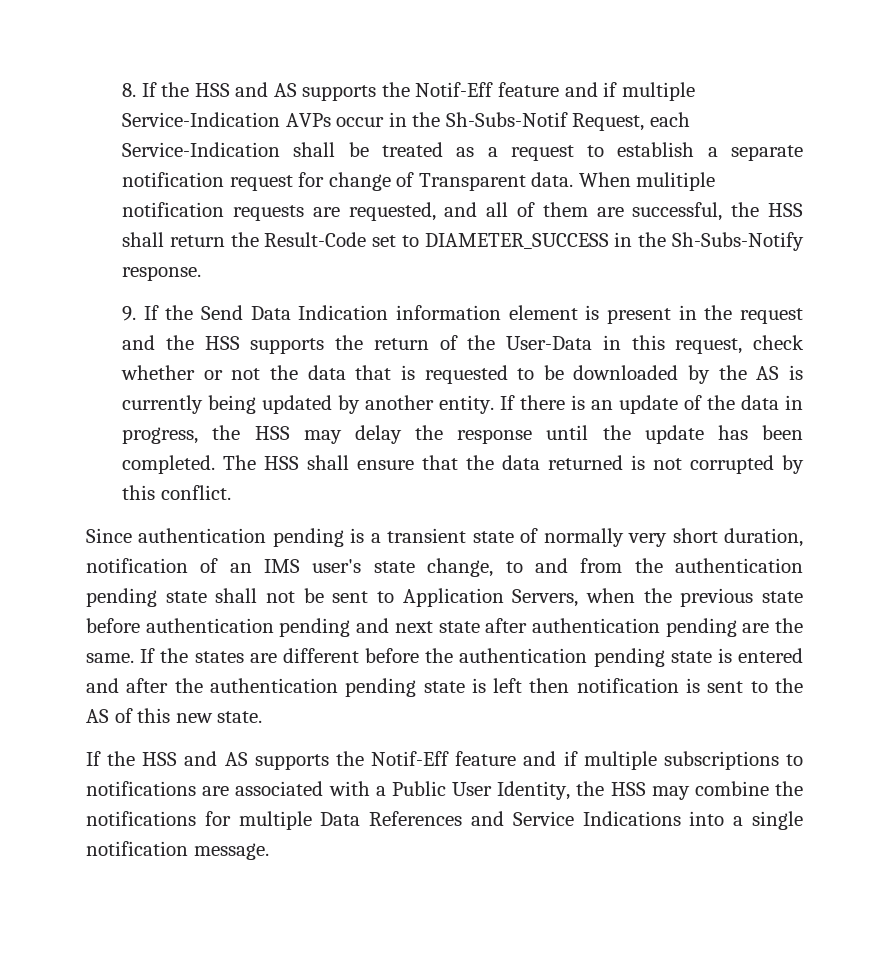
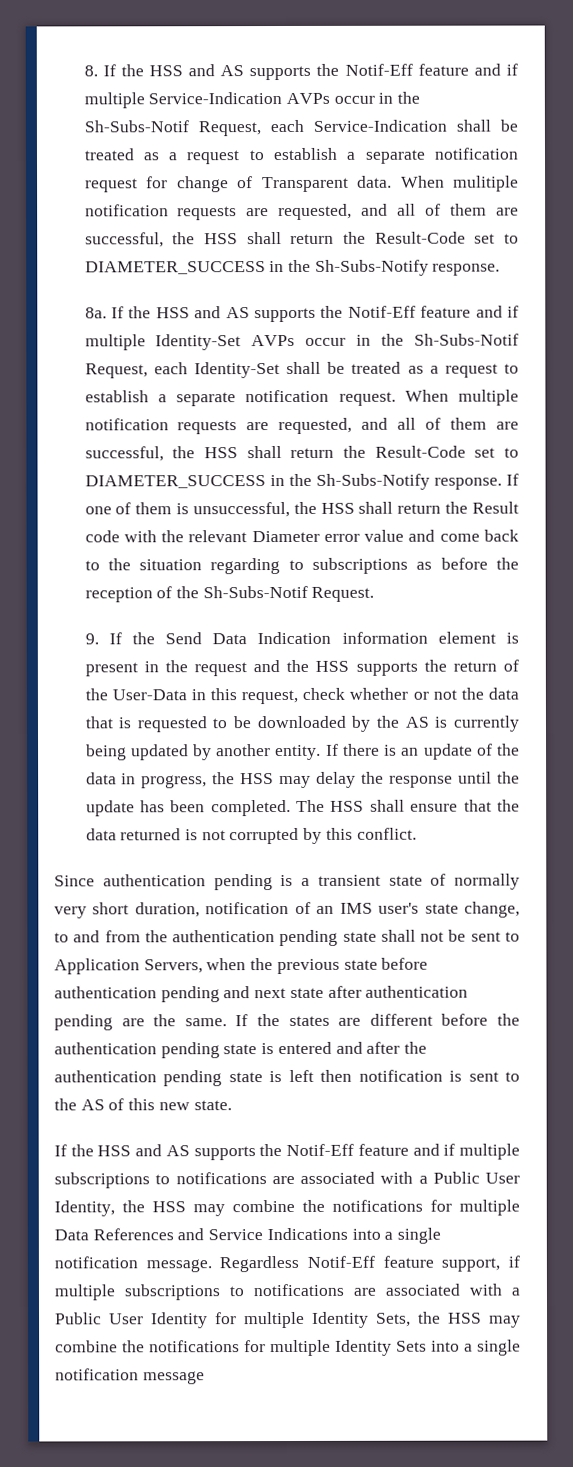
(202, 273) none -> [84,305,519,323] [84,333,519,351] [84,361,519,379] [84,389,519,407] [84,417,520,435] [84,445,520,462] [84,473,519,490] [84,501,519,518] [84,529,519,543] [84,557,520,575] [84,585,375,603] // 8a. If the HSS and AS supports the Notif-Eff feature and if multiple Identity-Set AVPs occur in the Sh-Subs-Notif Request, each Identity-Set shall be treated as a request to establish a separate notification request. When multiple notification requests are requested, and all of them are successful, the HSS shall return the Result-Code set to DIAMETER_SUCCESS in the Sh-Subs-Notify response. If one of them is unsuccessful, the HSS shall return the Result code with the relevant Diameter error value and come back to the situation regarding to subscriptions as before the reception of the Sh-Subs-Notif Request.
(269, 851) none -> [219,1255,521,1273] [54,1283,520,1301] [55,1311,521,1329] [55,1339,521,1357] [55,1368,205,1385] Regardless Notif-Eff feature support, if multiple subscriptions to notifications are associated with a Public User Identity for multiple Identity Sets, the HSS may combine the notifications for multiple Identity Sets into a single notification message

